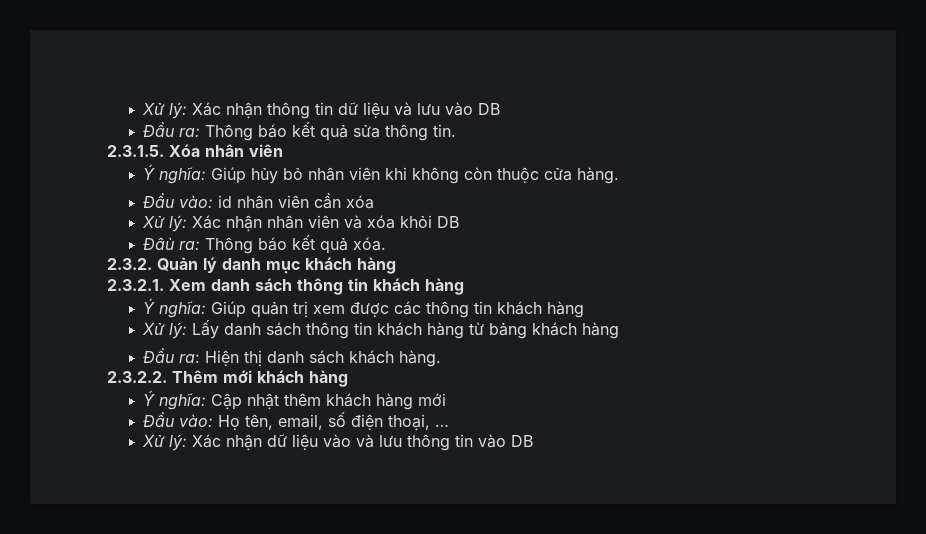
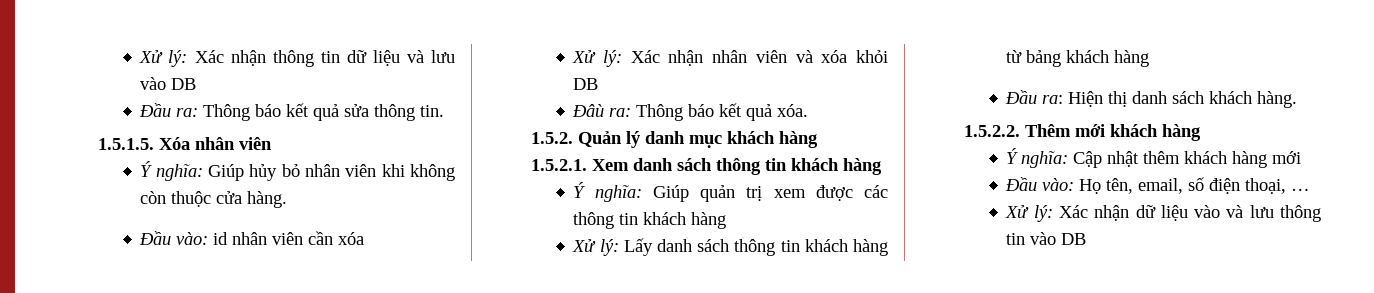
[107,145,165,157] 2.3.1.5. -> [97,138,154,150] 1.5.1.5.
[107,258,153,270] 2.3.2. -> [530,132,573,144] 1.5.2.
[107,279,165,291] 2.3.2.1. -> [530,159,587,171] 1.5.2.1.
[107,371,168,383] 2.3.2.2. -> [963,125,1020,137] 1.5.2.2.

